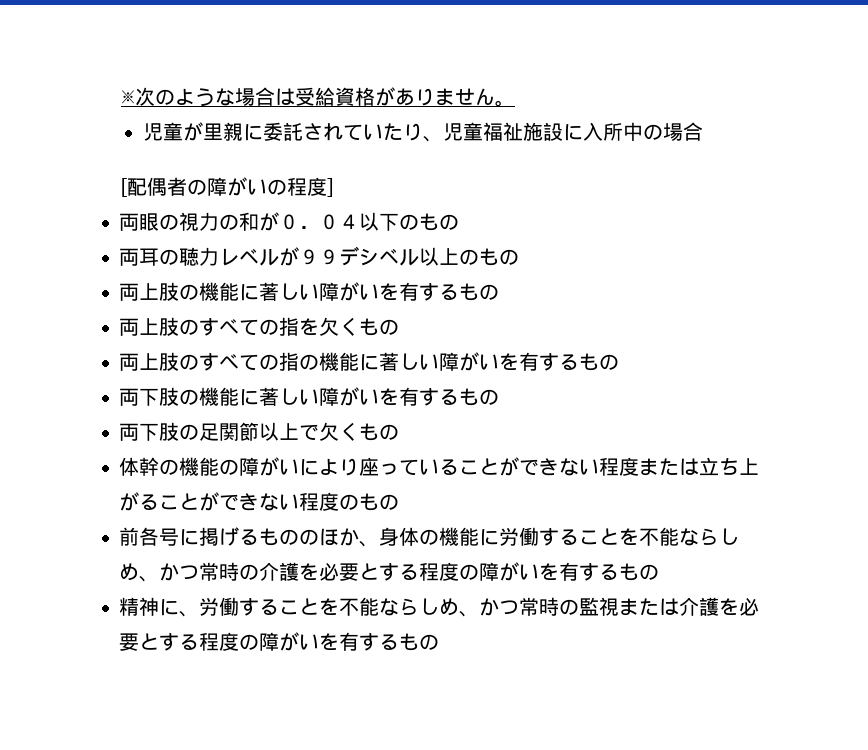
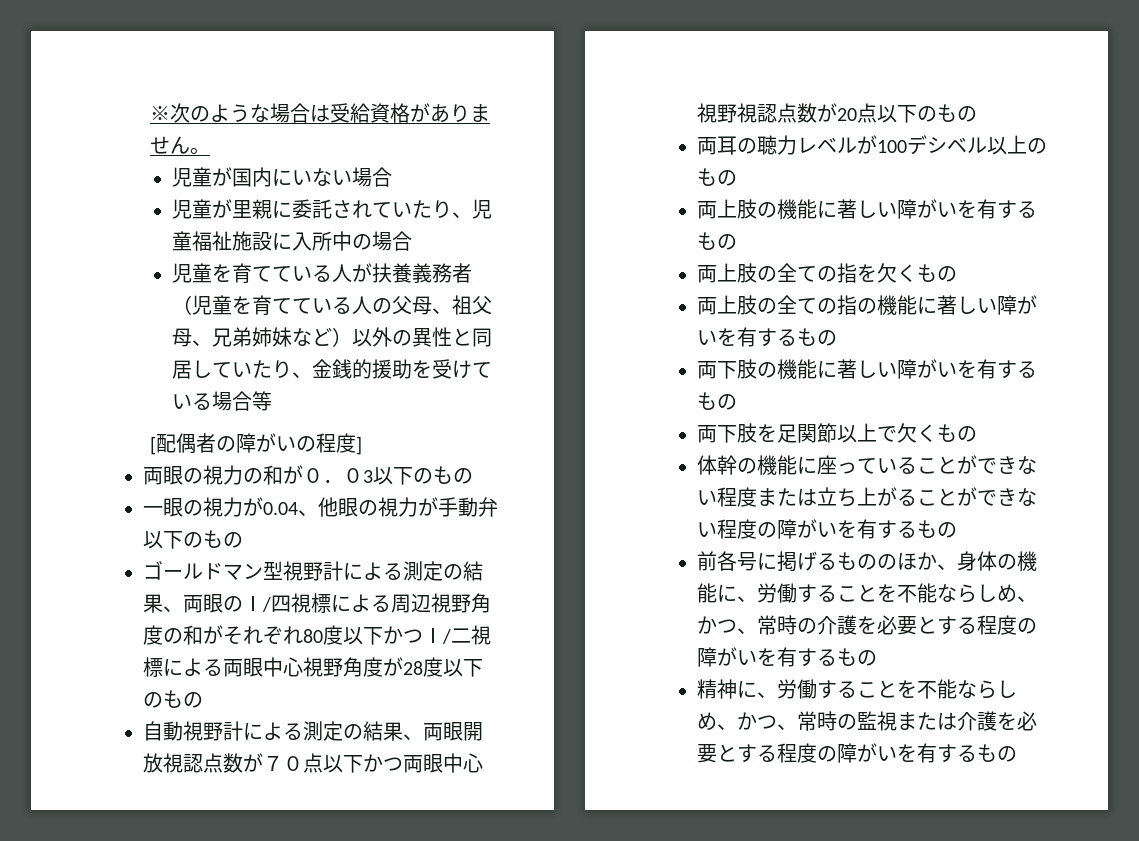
(516, 103) none -> [172,167,393,187] // 児童が国内にいない場合
(703, 131) none -> [172,263,473,283] [172,295,493,315] [172,327,493,347] [172,359,493,379] [172,391,273,411] // 児童を育てている人が扶養義務者（児童を育てている人の父母、祖父母、兄弟姉妹など）以外の異性と同居していたり、金銭的援助を受けている場合等
[339,214,360,229] ４ -> [363,466,473,485] [143,497,498,517] [143,530,243,549] [143,561,483,581] [143,593,491,613] [143,625,491,645] [143,657,483,677] [143,690,203,708] [143,721,483,741] [143,753,483,773] [697,103,877,123] 3以下のもの // 一眼の視力が0.04、他眼の視力が手動弁以下のもの // ゴールドマン型視野計による測定の結果、両眼のⅠ/四視標による周辺視野角度の和がそれぞれ80度以下かつⅠ/二視標による両眼中心視野角度が28度以下のもの // 自動視野計による測定の結果、両眼開放視認点数が７０点以下かつ両眼中心視野視認点数が20点
[299,249,340,265] ９９ -> [877,140,907,153] 100
[199,318,240,336] すべ -> [777,263,797,282] 全
[199,353,240,371] すべ -> [777,295,797,314] 全
[179,424,200,440] の -> [757,424,777,442] を
[219,457,360,476] の障がいにより -> [797,457,817,474] に
(360, 502) none -> [777,519,917,539] 障がいを有する
[499,527,740,546] [119,563,200,582] 労働することを不能ならしめ、かつ -> [737,583,1037,603] [697,616,757,634] 、労働することを不能ならしめ、かつ、
(520, 607) none -> [777,724,797,730] 、

